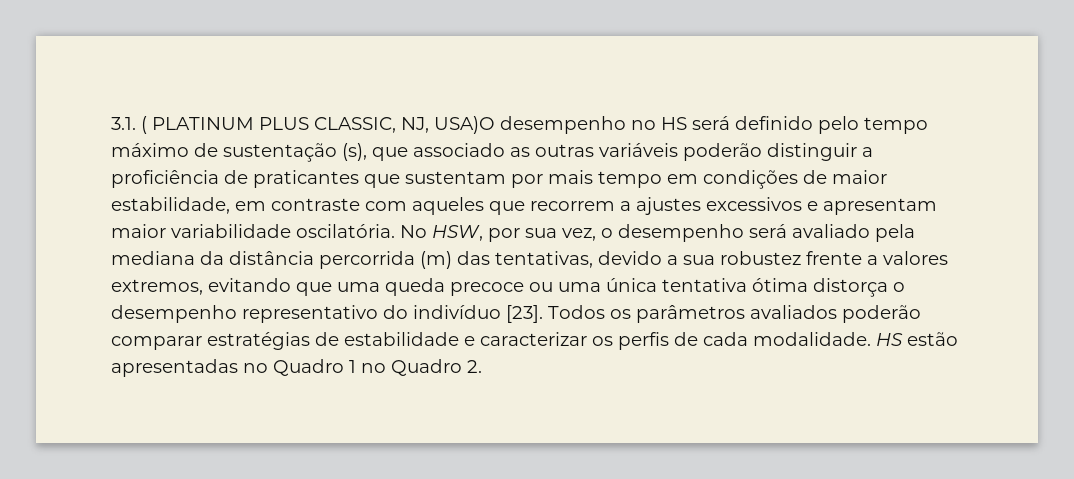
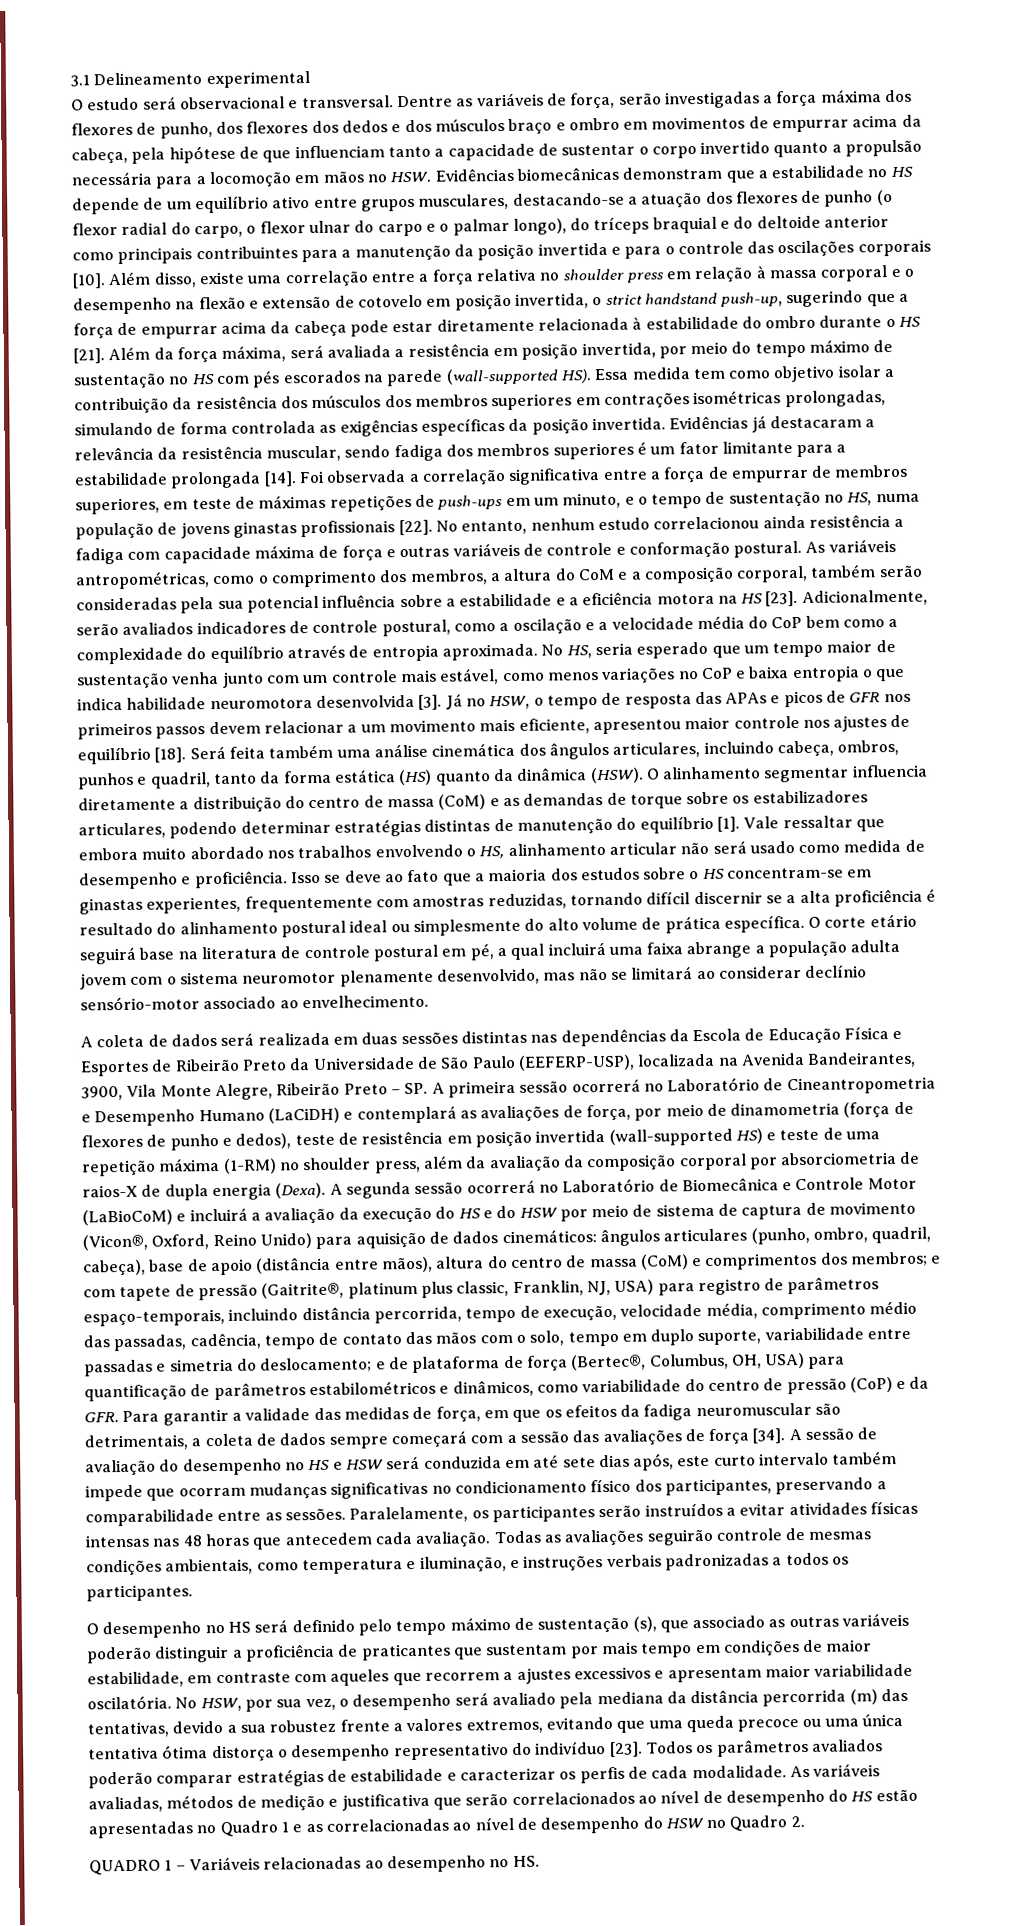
[111,116,495,134] 3.1. ( PLATINUM PLUS CLASSIC, NJ, USA)O -> [70,71,310,89] [71,89,913,111] [71,114,922,139] [71,139,923,164] [71,165,913,189] [72,190,893,215] [72,215,890,239] [72,239,931,264] [72,265,915,289] [73,290,910,315] [73,315,922,339] [73,339,894,364] [73,365,895,389] [74,390,886,414] [74,415,876,437] [74,441,847,462] [74,464,909,489] [75,491,920,515] [75,514,905,540] [75,538,896,565] [75,564,923,590] [76,589,928,614] [76,615,899,637] [76,640,896,665] [77,665,906,689] [77,690,911,711] [77,714,911,740] [77,739,900,765] [78,764,928,790] [78,790,868,813] [78,815,885,839] [78,839,925,861] [79,867,873,890] [79,888,937,915] [79,913,917,938] [79,939,901,965] [80,964,868,990] [80,994,429,1011] [80,1026,903,1048] [80,1051,917,1077] [81,1076,936,1101] [81,1101,914,1127] [81,1127,881,1151] [82,1151,921,1177] [82,1177,917,1201] [82,1201,917,1226] [82,1226,932,1251] [83,1251,942,1276] [83,1276,880,1302] [83,1300,918,1327] [83,1327,912,1352] [84,1352,846,1377] [84,1376,930,1402] [84,1402,842,1426] [84,1427,878,1451] [85,1451,898,1476] [85,1477,887,1502] [85,1500,918,1527] [85,1527,872,1550] [86,1552,849,1576] [86,1584,193,1602] [86,1623,99,1635] 3.1 Delineamento experimental // O estudo será observacional e transversal. Dentre as variáveis de força, serão investigadas a força máxima dos flexores de punho, dos flexores dos dedos e dos músculos braço e ombro em movimentos de empurrar acima da cabeça, pela hipótese de que influenciam tanto a capacidade de sustentar o corpo invertido quanto a propulsão necessária para a locomoção em mãos no HSW. Evidências biomecânicas demonstram que a estabilidade no HS depende de um equilíbrio ativo entre grupos musculares, destacando-se a atuação dos flexores de punho (o flexor radial do carpo, o flexor ulnar do carpo e o palmar longo), do tríceps braquial e do deltoide anterior como principais contribuintes para a manutenção da posição invertida e para o controle das oscilações corporais [10]. Além disso, existe uma correlação entre a força relativa no shoulder press em relação à massa corporal e o desempenho na flexão e extensão de cotovelo em posição invertida, o strict handstand push-up, sugerindo que a força de empurrar acima da cabeça pode estar diretamente relacionada à estabilidade do ombro durante o HS [21]. Além da força máxima, será avaliada a resistência em posição invertida, por meio do tempo máximo de sustentação no HS com pés escorados na parede (wall-supported HS). Essa medida tem como objetivo isolar a contribuição da resistência dos músculos dos membros superiores em contrações isométricas prolongadas, simulando de forma controlada as exigências específicas da posição invertida. Evidências já destacaram a relevância da resistência muscular, sendo fadiga dos membros superiores é um fator limitante para a estabilidade prolongada [14]. Foi observada a correlação significativa entre a força de empurrar de membros superiores, em teste de máximas repetições de push-ups em um minuto, e o tempo de sustentação no HS, numa população de jovens ginastas profissionais [22]. No entanto, nenhum estudo correlacionou ainda resistência a fadiga com capacidade máxima de força e outras variáveis de controle e conformação postural. As variáveis antropométricas, como o comprimento dos membros, a altura do CoM e a composição corporal, também serão consideradas pela sua potencial influência sobre a estabilidade e a eficiência motora na HS [23]. Adicionalmente, serão avaliados indicadores de controle postural, como a oscilação e a velocidade média do CoP bem como a complexidade do equilíbrio através de entropia aproximada. No HS, seria esperado que um tempo maior de sustentação venha junto com um controle mais estável, como menos variações no CoP e baixa entropia o que indica habilidade neuromotora desenvolvida [3]. Já no HSW, o tempo de resposta das APAs e picos de GFR nos primeiros passos devem relacionar a um movimento mais eficiente, apresentou maior controle nos ajustes de equilíbrio [18]. Será feita também uma análise cinemática dos ângulos articulares, incluindo cabeça, ombros, punhos e quadril, tanto da forma estática (HS) quanto da dinâmica (HSW). O alinhamento segmentar influencia diretamente a distribuição do centro de massa (CoM) e as demandas de torque sobre os estabilizadores articulares, podendo determinar estratégias distintas de manutenção do equilíbrio [1]. Vale ressaltar que embora muito abordado nos trabalhos envolvendo o HS, alinhamento articular não será usado como medida de desempenho e proficiência. Isso se deve ao fato que a maioria dos estudos sobre o HS concentram-se em ginastas experientes, frequentemente com amostras reduzidas, tornando difícil discernir se a alta proficiência é resultado do alinhamento postural ideal ou simplesmente do alto volume de prática específica. O corte etário seguirá base na literatura de controle postural em pé, a qual incluirá uma faixa abrange a população adulta jovem com o sistema neuromotor plenamente desenvolvido, mas não se limitará ao considerar declínio sensório-motor associado ao envelhecimento. // A coleta de dados será realizada em duas sessões distintas nas dependências da Escola de Educação Física e Esportes de Ribeirão Preto da Universidade de São Paulo (EEFERP-USP), localizada na Avenida Bandeirantes, 3900, Vila Monte Alegre, Ribeirão Preto – SP. A primeira sessão ocorrerá no Laboratório de Cineantropometria e Desempenho Humano (LaCiDH) e contemplará as avaliações de força, por meio de dinamometria (força de flexores de punho e dedos), teste de resistência em posição invertida (wall-supported HS) e teste de uma repetição máxima (1-RM) no shoulder press, além da avaliação da composição corporal por absorciometria de raios-X de dupla energia (Dexa). A segunda sessão ocorrerá no Laboratório de Biomecânica e Controle Motor (LaBioCoM) e incluirá a avaliação da execução do HS e do HSW por meio de sistema de captura de movimento (Vicon®, Oxford, Reino Unido) para aquisição de dados cinemáticos: ângulos articulares (punho, ombro, quadril, cabeça), base de apoio (distância entre mãos), altura do centro de massa (CoM) e comprimentos dos membros; e com tapete de pressão (Gaitrite®, platinum plus classic, Franklin, NJ, USA) para registro de parâmetros espaço-temporais, incluindo distância percorrida, tempo de execução, velocidade média, comprimento médio das passadas, cadência, tempo de contato das mãos com o solo, tempo em duplo suporte, variabilidade entre passadas e simetria do deslocamento; e de plataforma de força (Bertec®, Columbus, OH, USA) para quantificação de parâmetros estabilométricos e dinâmicos, como variabilidade do centro de pressão (CoP) e da GFR. Para garantir a validade das medidas de força, em que os efeitos da fadiga neuromuscular são detrimentais, a coleta de dados sempre começará com a sessão das avaliações de força [34]. A sessão de avaliação do desempenho no HS e HSW será conduzida em até sete dias após, este curto intervalo também impede que ocorram mudanças significativas no condicionamento físico dos participantes, preservando a comparabilidade entre as sessões. Paralelamente, os participantes serão instruídos a evitar atividades físicas intensas nas 48 horas que antecedem cada avaliação. Todas as avaliações seguirão controle de mesmas condições ambientais, como temperatura e iluminação, e instruções verbais padronizadas a todos os participantes. // O
(871, 339) none -> [789,1763,881,1778] [88,1789,849,1813] As variáveis avaliadas, métodos de medição e justificativa que serão correlacionados ao nível de desempenho do
[361,359,482,376] no Quadro 2. -> [292,1815,805,1834] [89,1855,540,1876] e as correlacionadas ao nível de desempenho do HSW no Quadro 2. // QUADRO 1 – Variáveis relacionadas ao desempenho no HS.

